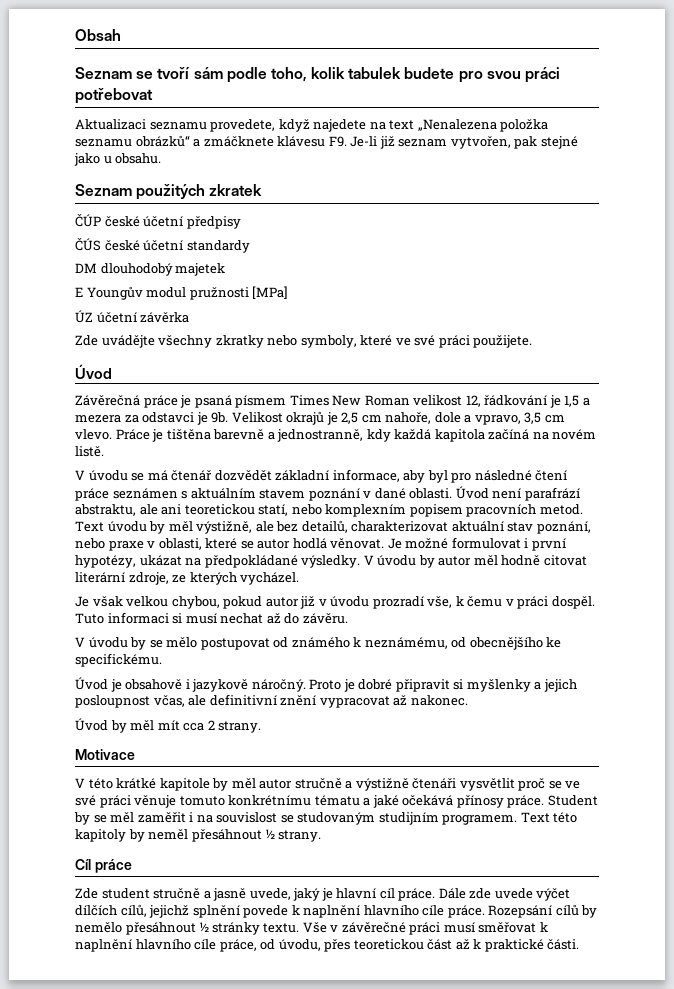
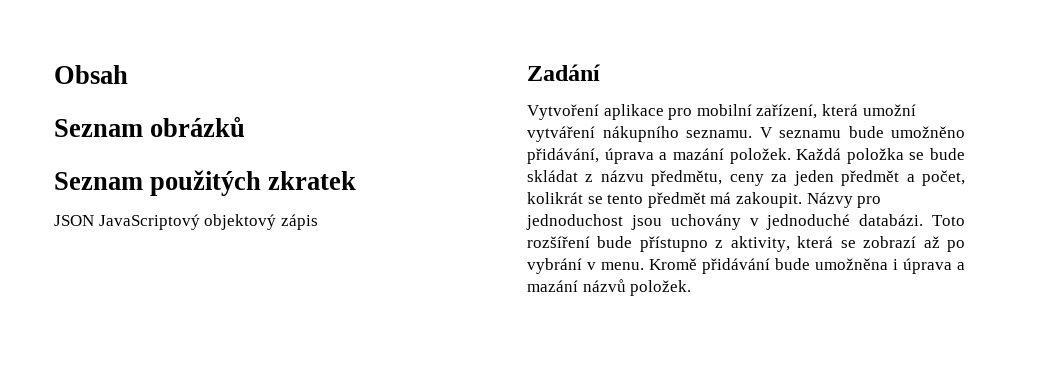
[136,67,561,83] [75,88,153,104] [75,119,549,132] [75,135,578,149] [74,153,162,166] [75,184,263,200] [75,214,241,229] [75,238,250,253] [75,263,226,276] [75,286,289,300] [75,310,190,323] [75,335,533,348] [75,364,112,379] [75,395,590,408] [75,411,565,425] [75,429,597,442] [75,446,104,457] [75,469,569,483] [75,486,581,501] [75,504,583,517] [75,520,591,534] [75,537,567,551] [75,555,587,568] [75,572,300,585] [75,596,595,609] [75,612,348,624] [75,637,562,650] [75,653,162,667] [75,677,577,692] [75,694,468,708] [75,718,262,733] [75,749,135,760] [75,778,581,791] [75,795,598,808] [74,812,578,825] [75,829,321,842] [75,859,132,873] [75,888,571,901] [75,904,598,918] [75,922,548,935] [75,939,580,952] se tvoří sám podle toho, kolik tabulek budete pro svou práci potřebovat // Aktualizaci seznamu provedete, když najedete na text „Nenalezena položka seznamu obrázků“ a zmáčknete klávesu F9. Je-li již seznam vytvořen, pak stejné jako u obsahu. // Seznam použitých zkratek // ČÚP české účetní předpisy // ČÚS české účetní standardy // DM dlouhodobý majetek // E Youngův modul pružnosti [MPa] // ÚZ účetní závěrka // Zde uvádějte všechny zkratky nebo symboly, které ve své práci použijete. // Úvod // Závěrečná práce je psaná písmem Times New Roman velikost 12, řádkování je 1,5 a mezera za odstavci je 9b. Velikost okrajů je 2,5 cm nahoře, dole a vpravo, 3,5 cm vlevo. Práce je tištěna barevně a jednostranně, kdy každá kapitola začíná na novém listě. // V úvodu se má čtenář dozvědět základní informace, aby byl pro následné čtení práce seznámen s aktuálním stavem poznání v dané oblasti. Úvod není parafrází abstraktu, ale ani teoretickou statí, nebo komplexním popisem pracovních metod. Text úvodu by měl výstižně, ale bez detailů, charakterizovat aktuální stav poznání, nebo praxe v oblasti, které se autor hodlá věnovat. Je možné formulovat i první hypotézy, ukázat na předpokládané výsledky. V úvodu by autor měl hodně citovat literární zdroje, ze kterých vycházel. // Je však velkou chybou, pokud autor již v úvodu prozradí vše, k čemu v práci dospěl. Tuto informaci si musí nechat až do závěru. // V úvodu by se mělo postupovat od známého k neznámému, od obecnějšího ke specifickému. // Úvod je obsahově i jazykově náročný. Proto je dobré připravit si myšlenky a jejich posloupnost včas, ale definitivní znění vypracovat až nakonec. // Úvod by měl mít cca 2 strany. // Motivace // V této krátké kapitole by měl autor stručně a výstižně čtenáři vysvětlit proč se ve své práci věnuje tomuto konkrétnímu tématu a jaké očekává přínosy práce. Student by se měl zaměřit i na souvislost se studovaným studijním programem. Text této kapitoly by neměl přesáhnout ½ strany. // Cíl práce // Zde student stručně a jasně uvede, jaký je hlavní cíl práce. Dále zde uvede výčet dílčích cílů, jejichž splnění povede k naplnění hlavního cíle práce. Rozepsání cílů by nemělo přesáhnout ½ stránky textu. Vše v závěrečné práci musí směřovat k naplnění hlavního cíle práce, od úvodu, přes teoretickou část až k praktické části. -> [150,116,246,137] [54,170,357,196] [54,214,318,230] [527,64,600,81] [527,104,916,120] [527,126,965,142] [527,148,965,164] [527,170,965,186] [527,192,882,208] [526,214,965,230] [527,236,966,252] [527,258,965,274] [527,279,692,296] obrázků // Seznam použitých zkratek // JSON JavaScriptový objektový zápis // Zadání // Vytvoření aplikace pro mobilní zařízení, která umožní vytváření nákupního seznamu. V seznamu bude umožněno přidávání, úprava a mazání položek. Každá položka se bude skládat z názvu předmětu, ceny za jeden předmět a počet, kolikrát se tento předmět má zakoupit. Názvy pro jednoduchost jsou uchovány v jednoduché databázi. Toto rozšíření bude přístupno z aktivity, která se zobrazí až po vybrání v menu. Kromě přidávání bude umožněna i úprava a mazání názvů položek.

